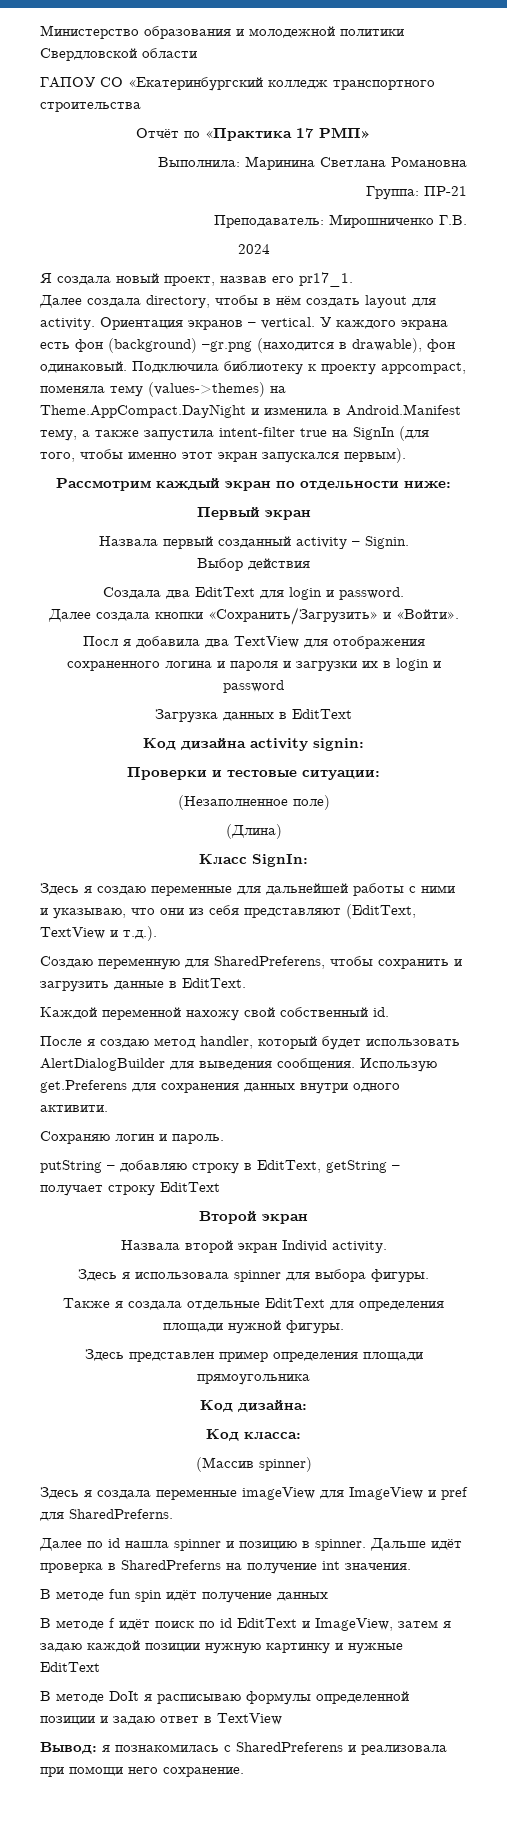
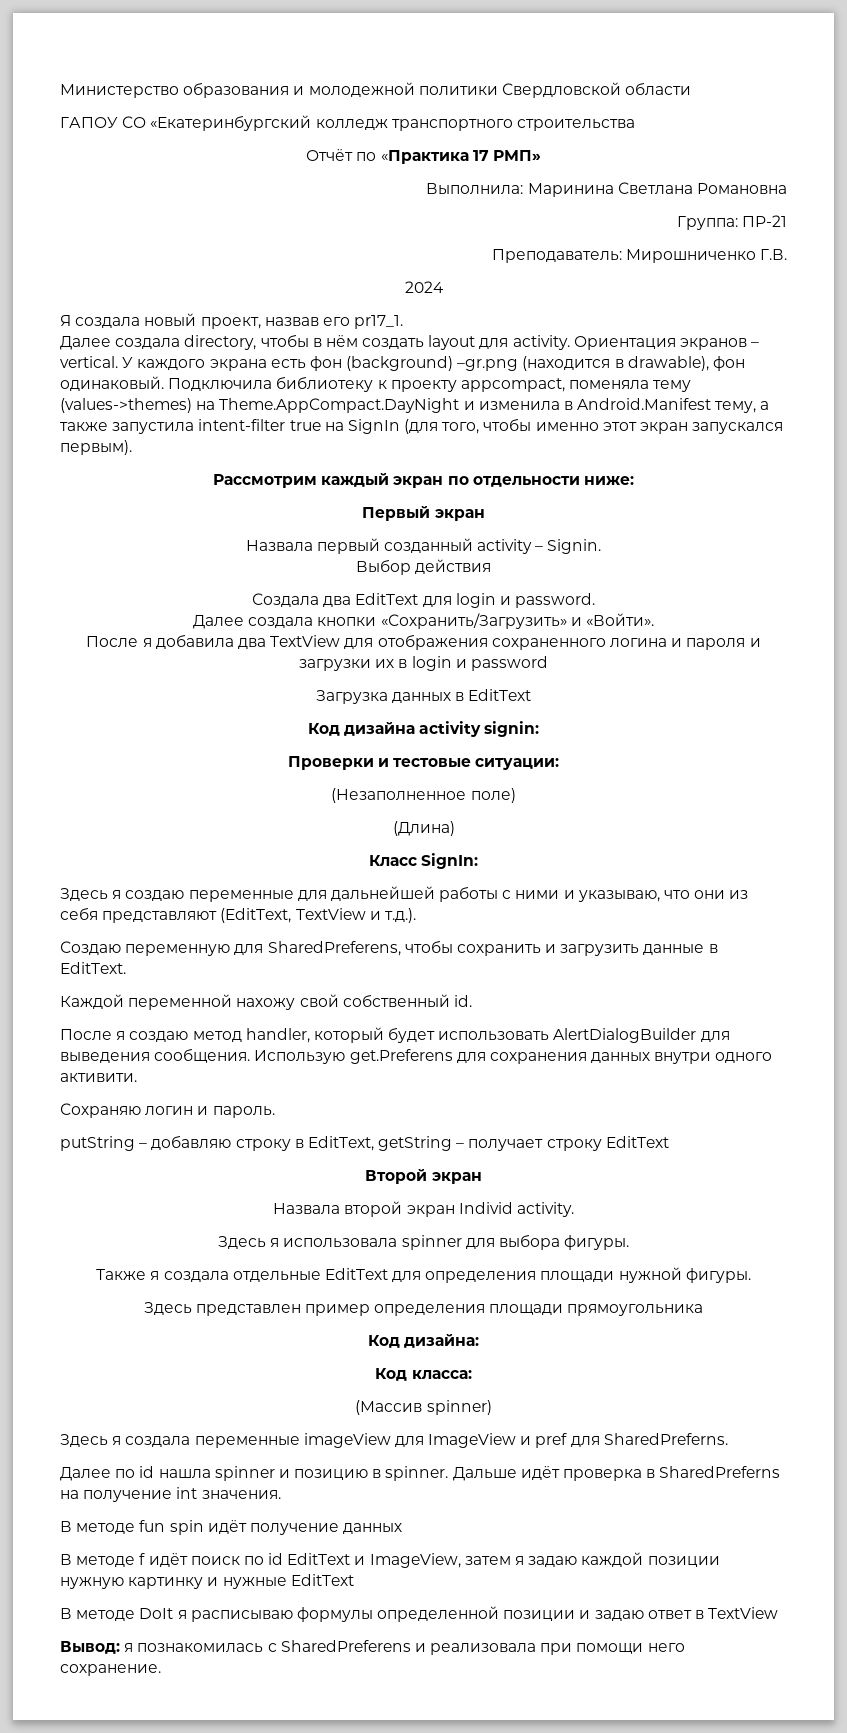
[82,636,118,646] Посл -> [86,636,139,647] После

